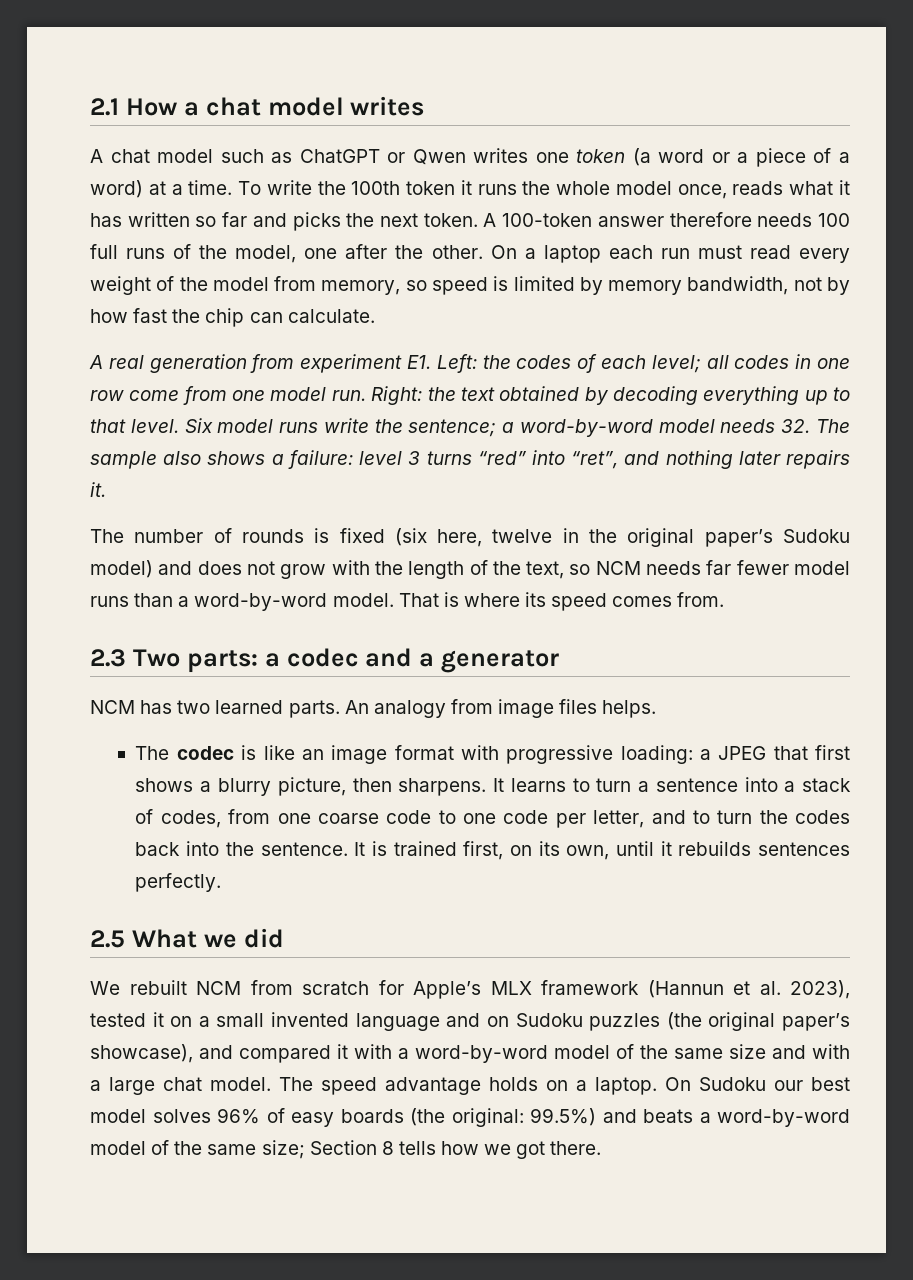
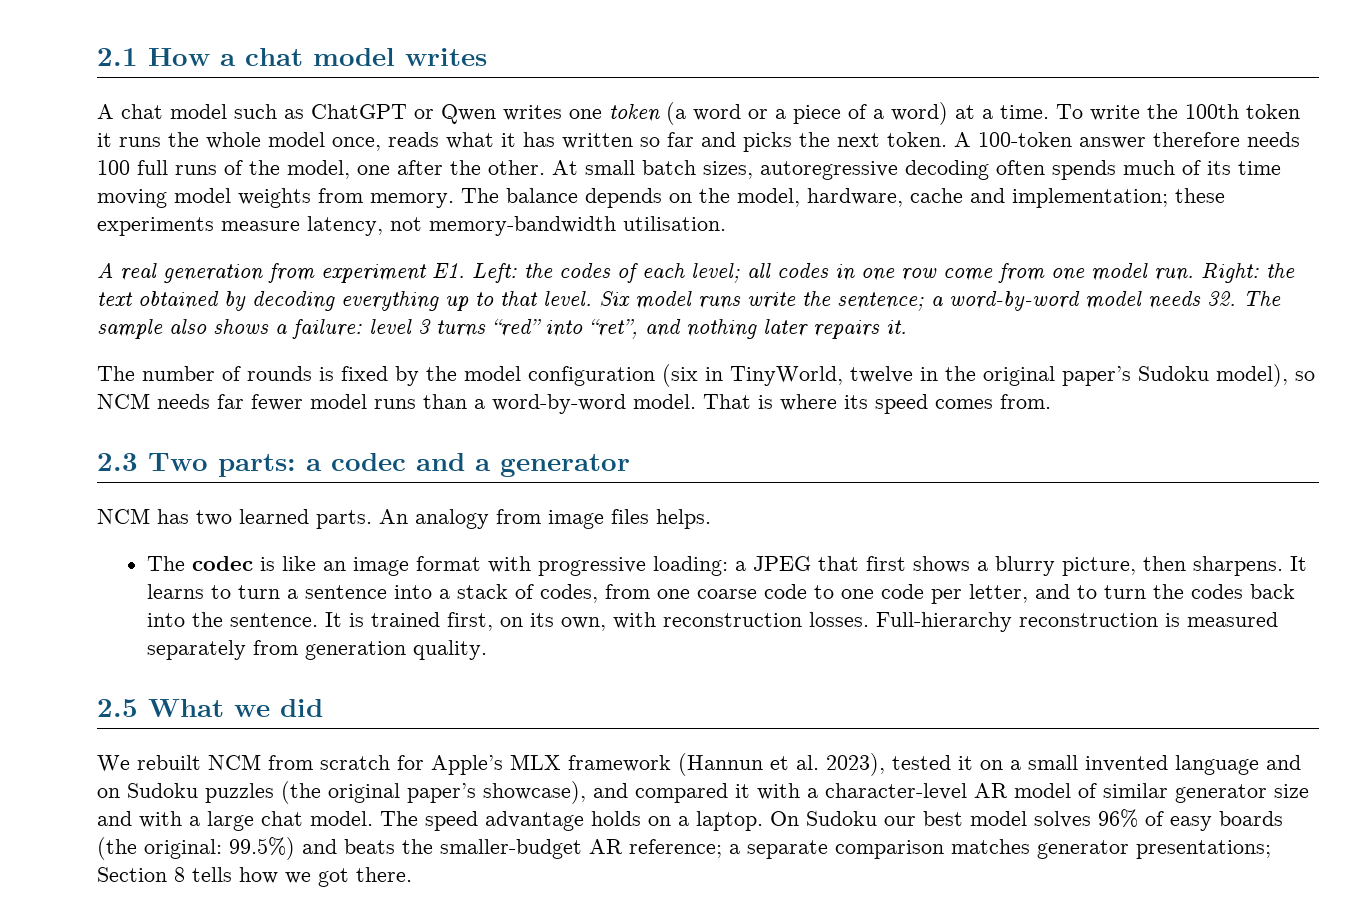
[490,245,850,263] [90,276,851,295] [90,308,375,327] On a laptop each run must read every weight of the model from memory, so speed is limited by memory bandwidth, not by how fast the chip can calculate. -> [552,160,1281,180] [97,188,1225,208] [97,216,726,236] At small batch sizes, autoregressive decoding often spends much of its time moving model weights from memory. The balance depends on the model, hardware, cache and implementation; these experiments measure latency, not memory-bandwidth utilisation.
[394,528,483,547] (six here, -> [395,364,843,387] by the model configuration (six in TinyWorld,
[90,560,565,579] model) and does not grow with the length of the text, -> [1216,364,1288,387] model),
[615,841,850,856] [135,873,222,892] until it rebuilds sentences perfectly. -> [613,612,1279,632] [147,640,488,660] with reconstruction losses. Full-hierarchy reconstruction is measured separately from generation quality.
[415,1044,723,1063] word-by-word model of the same -> [825,783,1267,803] character-level AR model of similar generator
[699,1109,850,1127] [90,1140,305,1159] a word-by-word model of the same size; -> [402,839,1271,859] the smaller-budget AR reference; a separate comparison matches generator presentations;

